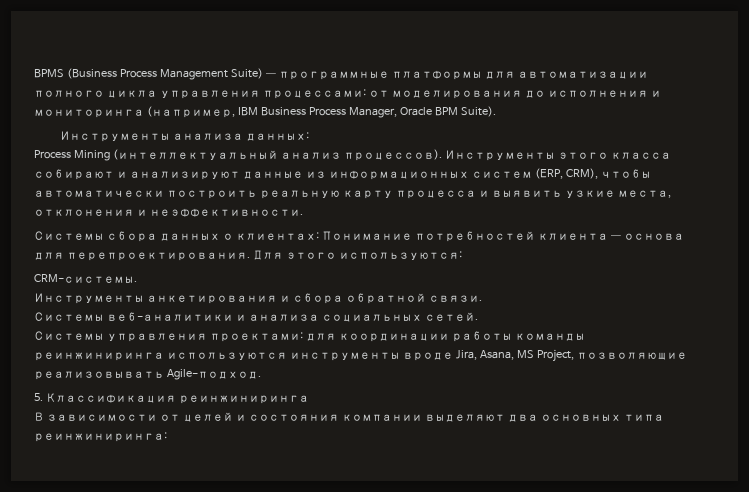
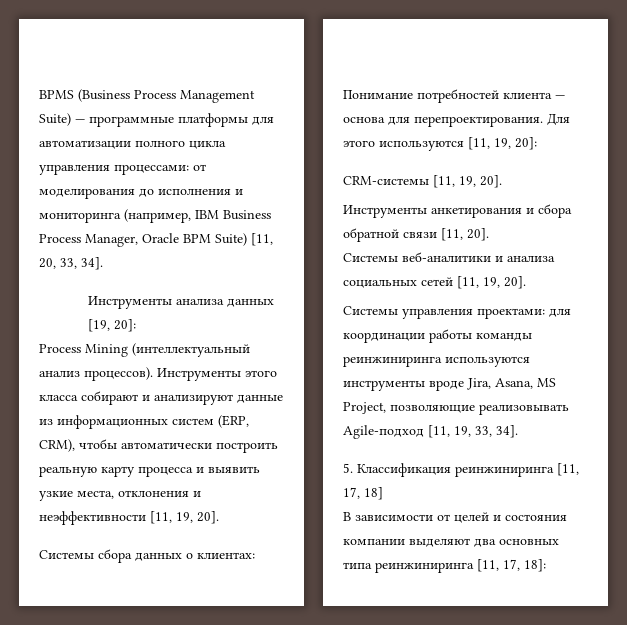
[460,106,496,117] Suite). -> [215,233,273,246] [39,257,103,270] Suite) [11, 20, 33, 34].
[245,132,309,141] данных: -> [226,299,274,307] [87,319,136,332] данных [19, 20]:
[149,208,303,217] неэффективности. -> [39,511,219,525] неэффективности [11, 19, 20].
[338,251,462,260] [34,274,137,283] используются: // CRM-системы. -> [379,137,537,151] [343,175,502,188] используются [11, 19, 20]: // CRM-системы [11, 19, 20].
[428,295,482,302] связи. -> [403,228,489,241] связи [11, 20].
[424,312,478,321] сетей. -> [421,276,526,289] сетей [11, 19, 20].
[166,369,261,380] Agile-подход. -> [343,425,518,439] Agile-подход [11, 19, 33, 34].
(309, 399) none -> [557,463,579,476] [343,487,383,500] [11, 17, 18]
[34,432,167,442] реинжиниринга: -> [375,559,546,573] реинжиниринга [11, 17, 18]:

